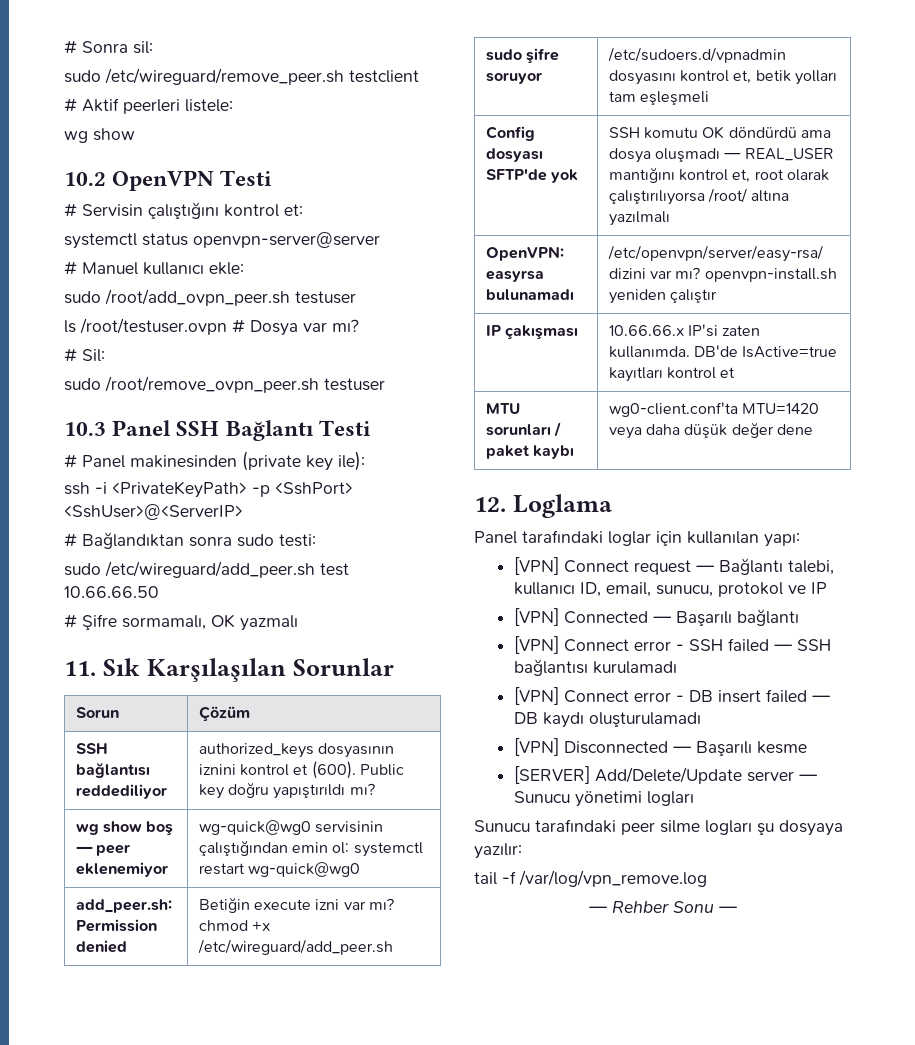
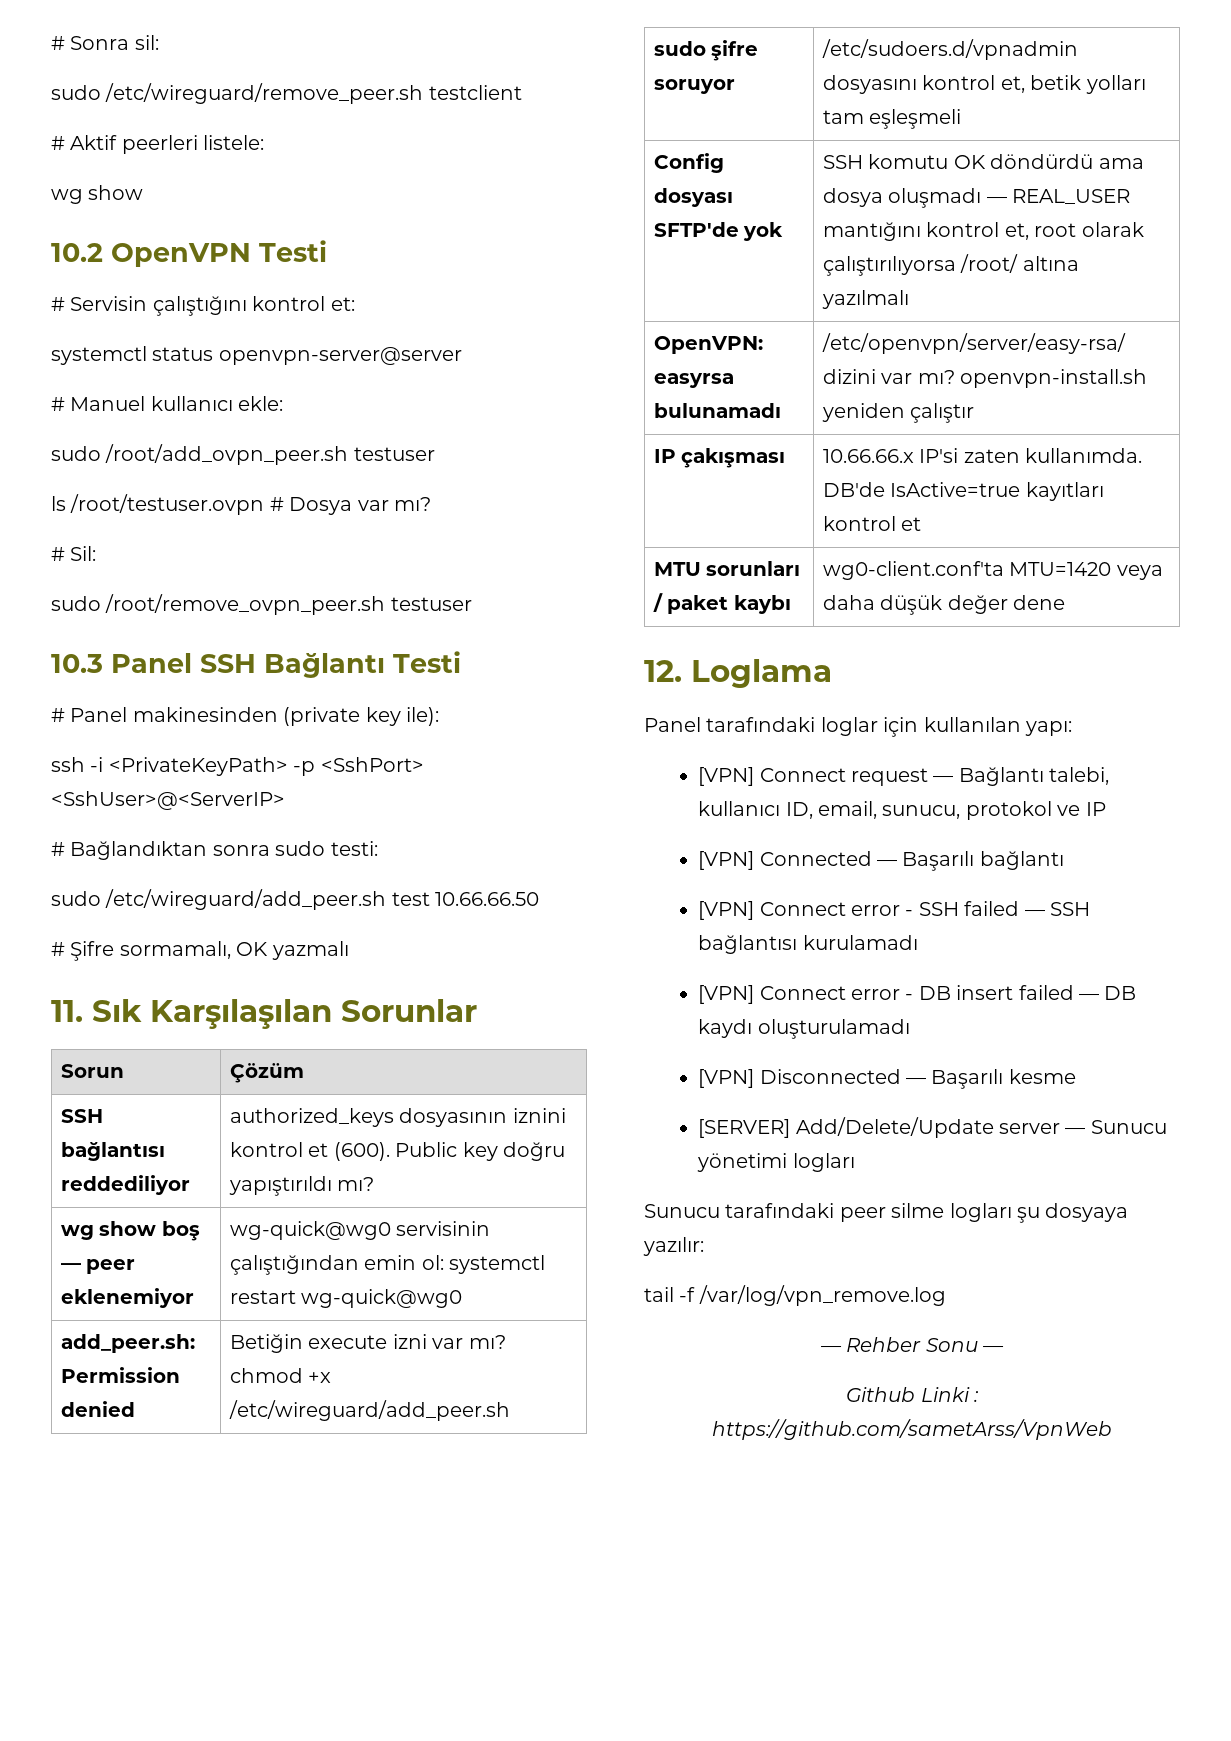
(737, 909) none -> [846,1387,979,1402] [712,1419,1112,1440] // Github Linki : https://github.com/sametArss/VpnWeb

